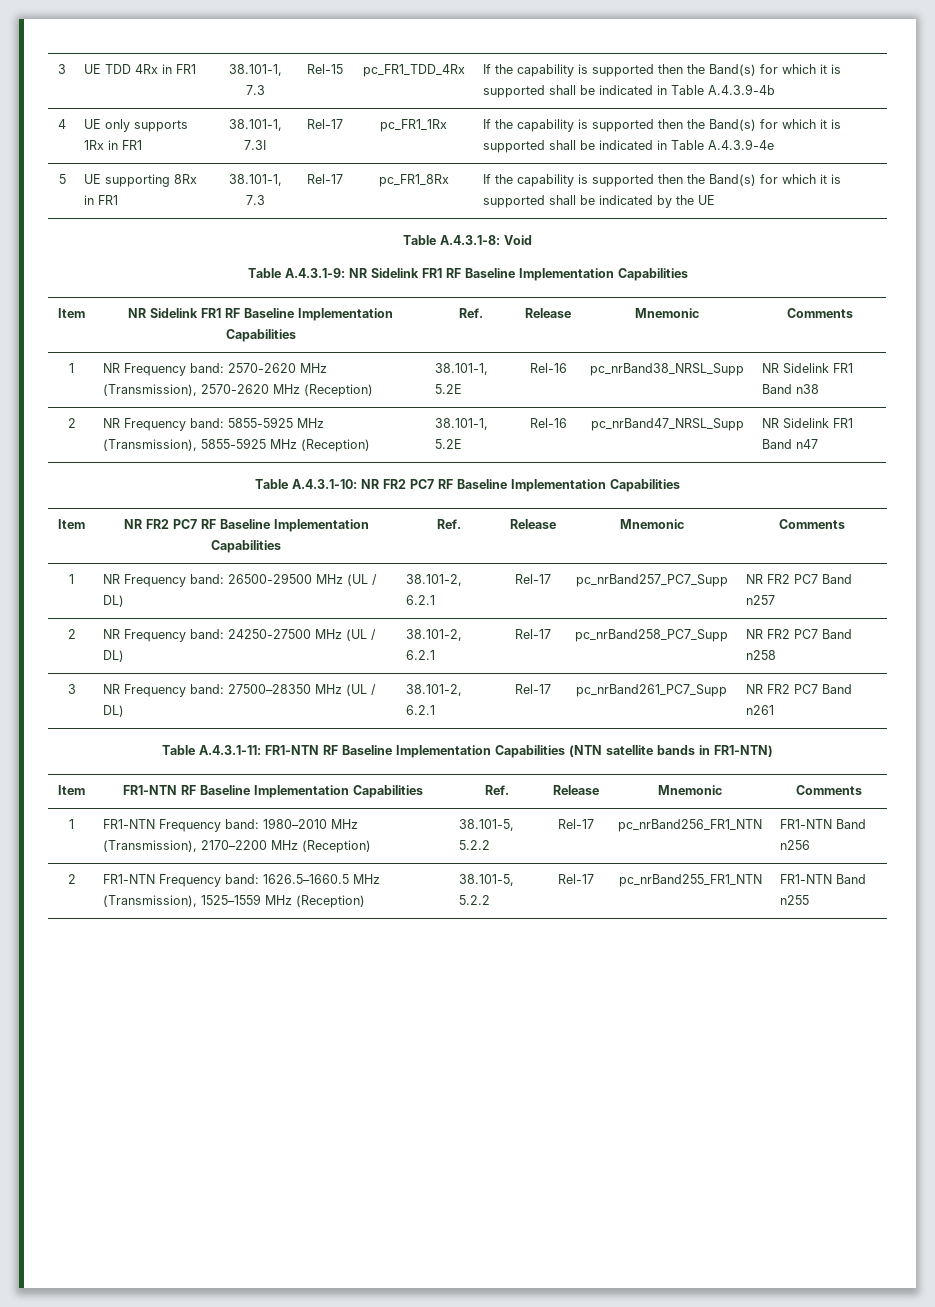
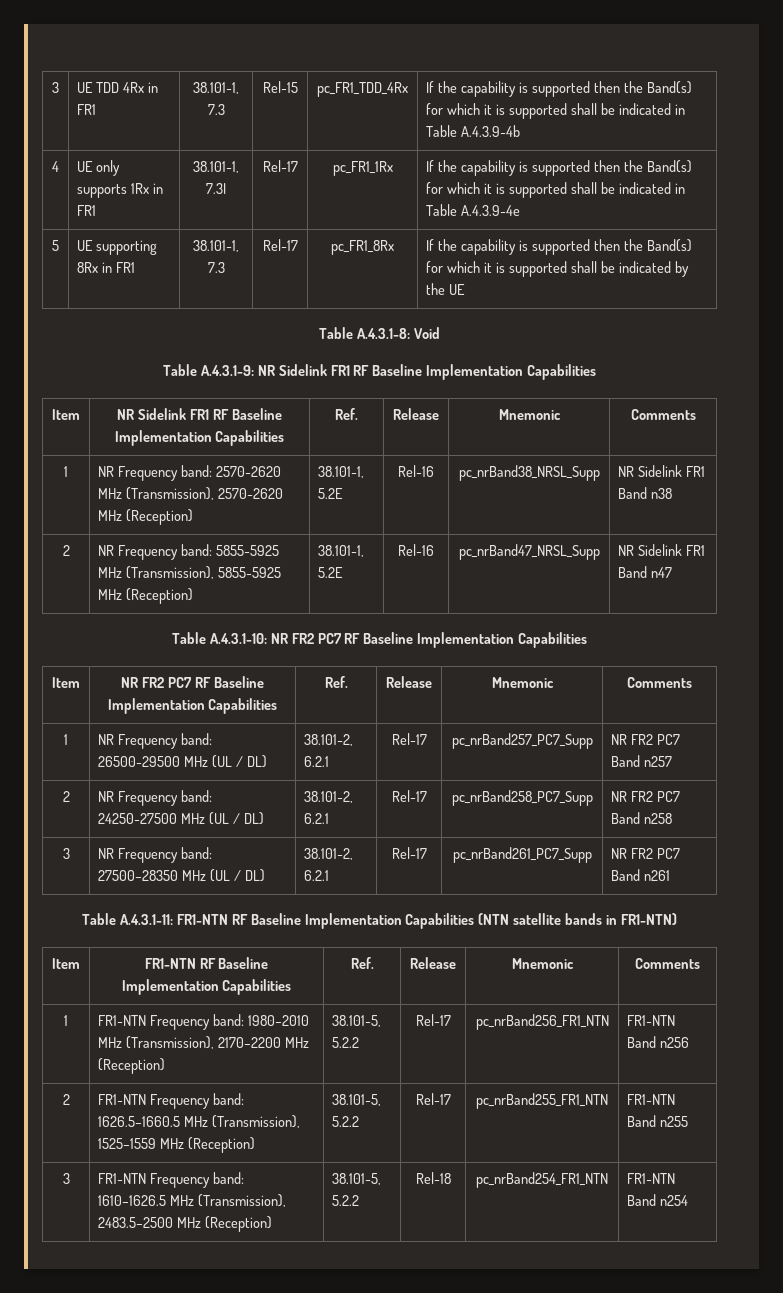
(810, 900) none -> [62,1173,70,1184] [98,1172,245,1188] [98,1194,287,1207] [98,1216,273,1232] [332,1173,382,1185] [332,1195,360,1206] [415,1172,451,1184] [476,1172,608,1188] [627,1173,676,1184] [627,1194,689,1206] // 3 | FR1-NTN Frequency band: 1610–1626.5 MHz (Transmission), 2483.5–2500 MHz (Reception) | 38.101-5, 5.2.2 | Rel-18 | pc_nrBand254_FR1_NTN | FR1-NTN Band n254

